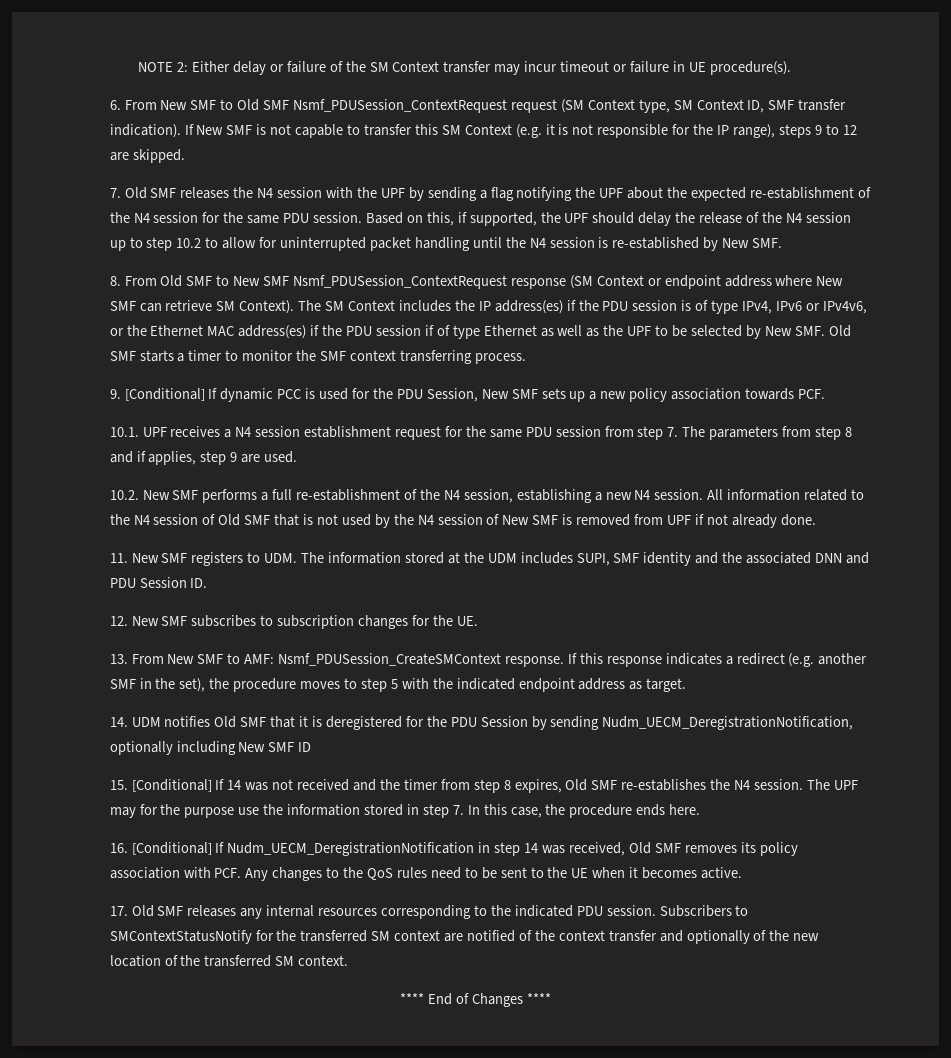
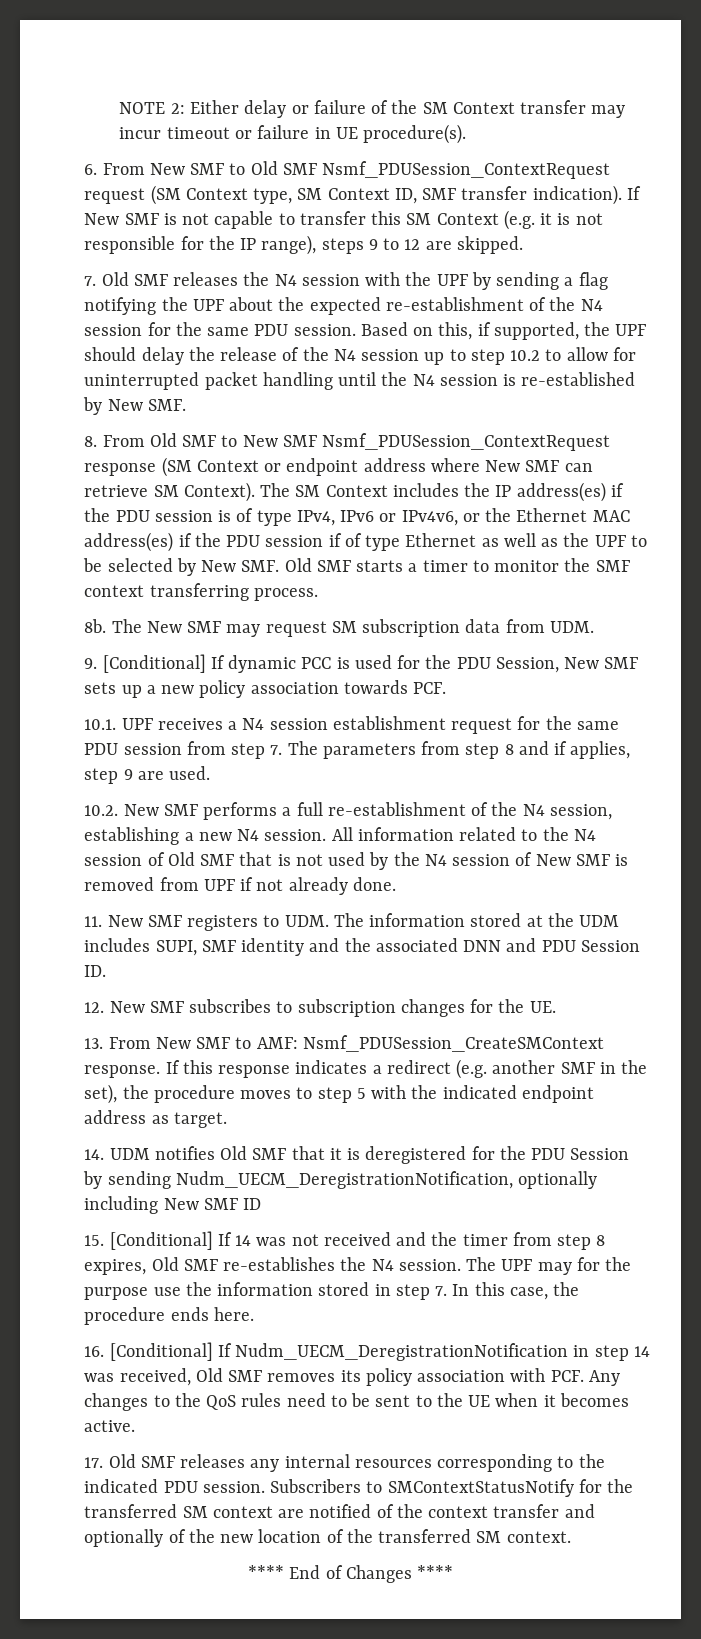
(526, 358) none -> [84,619,594,637] // 8b. The New SMF may request SM subscription data from UDM.

